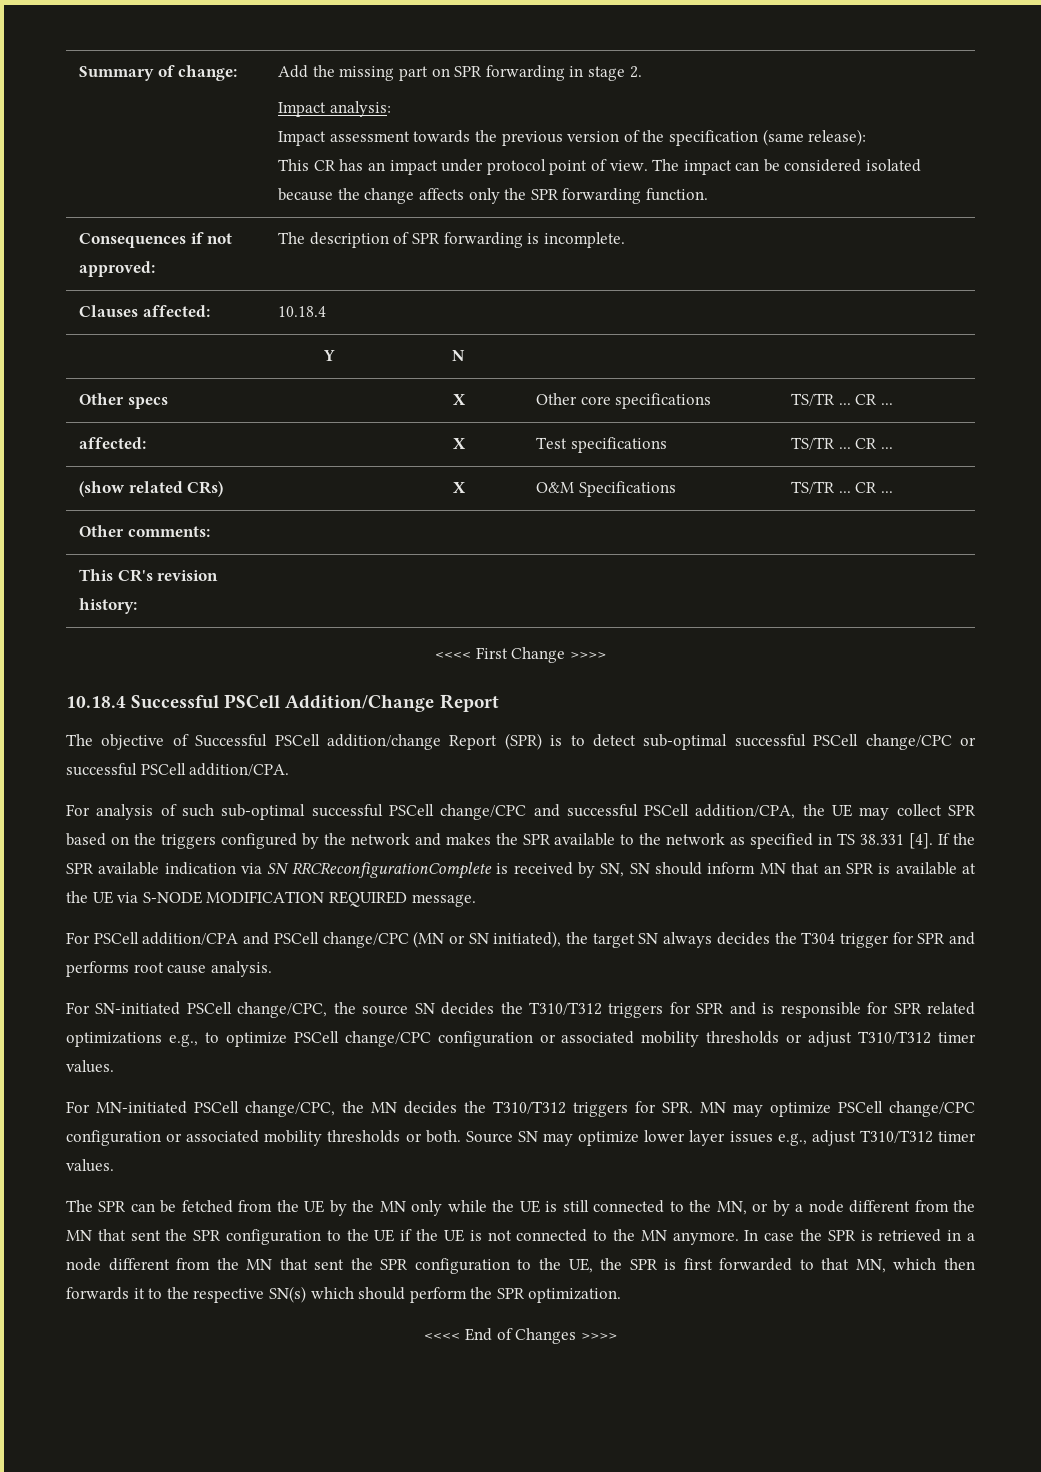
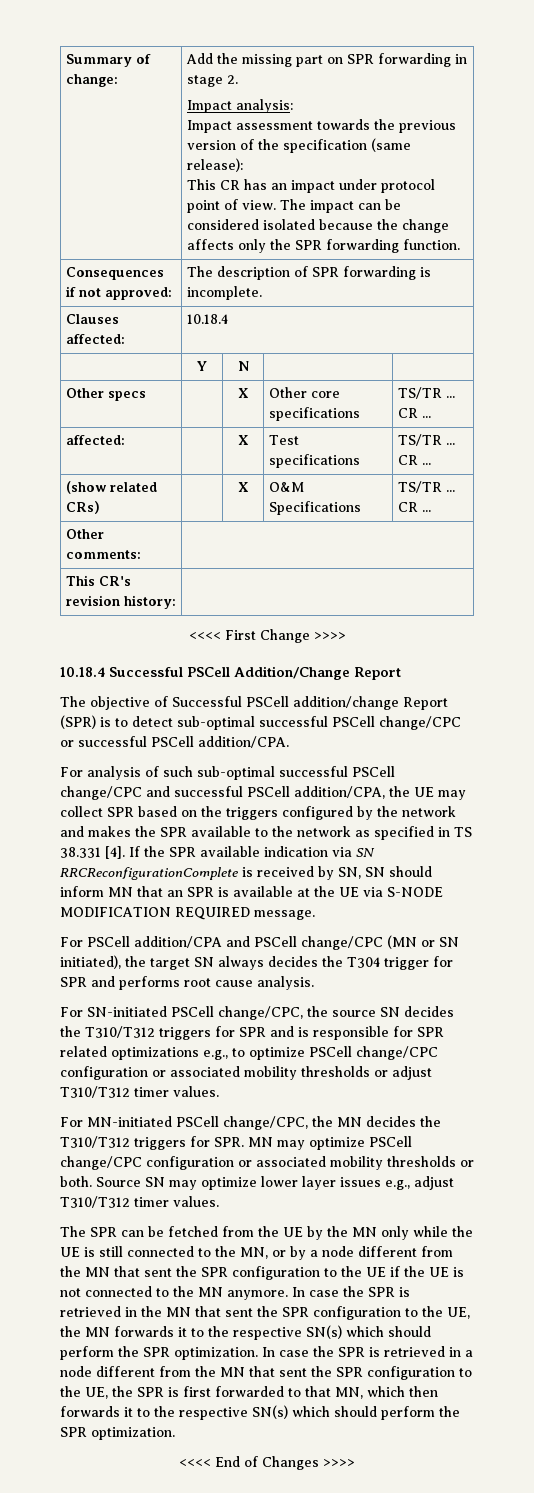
(962, 1235) none -> [141,1306,470,1320] [60,1325,431,1340] [60,1346,461,1360] the MN that sent the SPR configuration to the UE, the MN forwards it to the respective SN(s) which should perform the SPR optimization. In case the SPR is retrieved in

